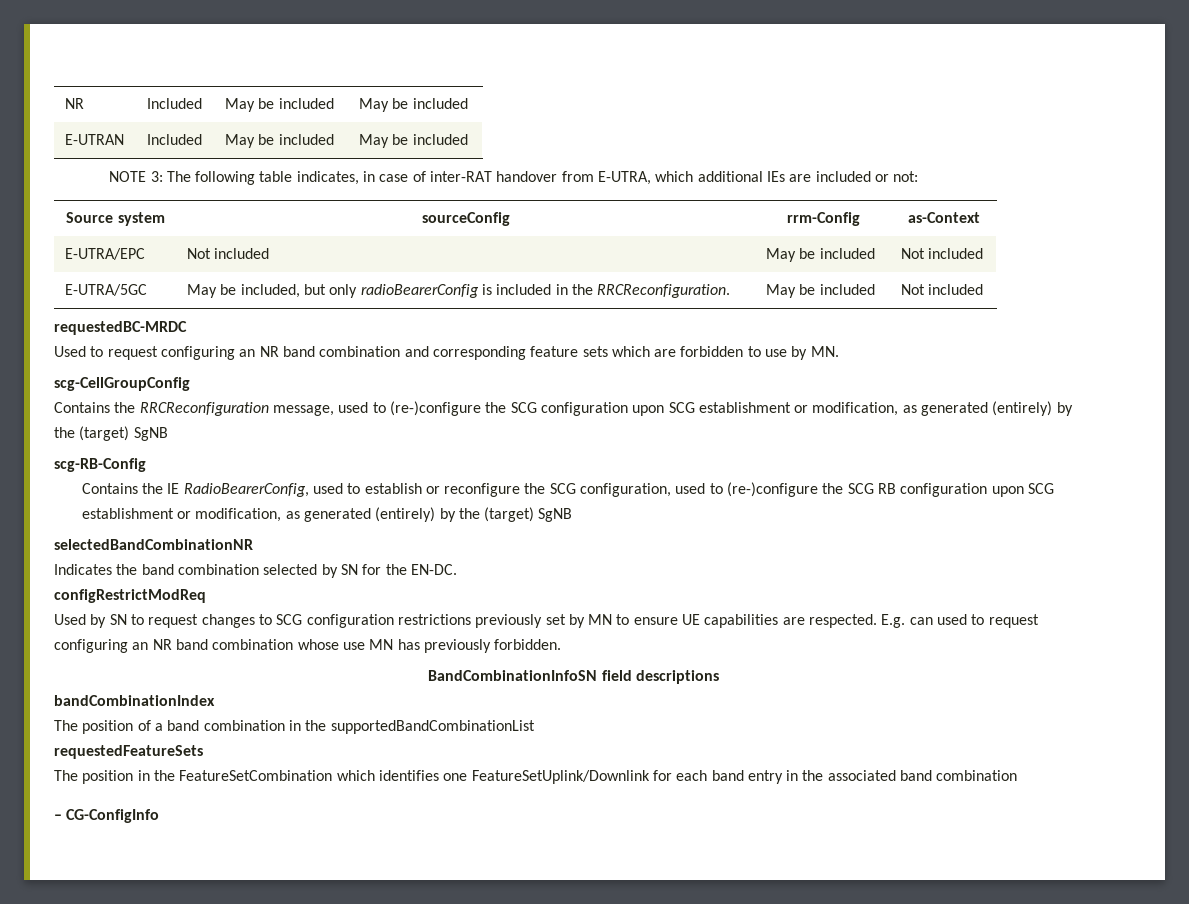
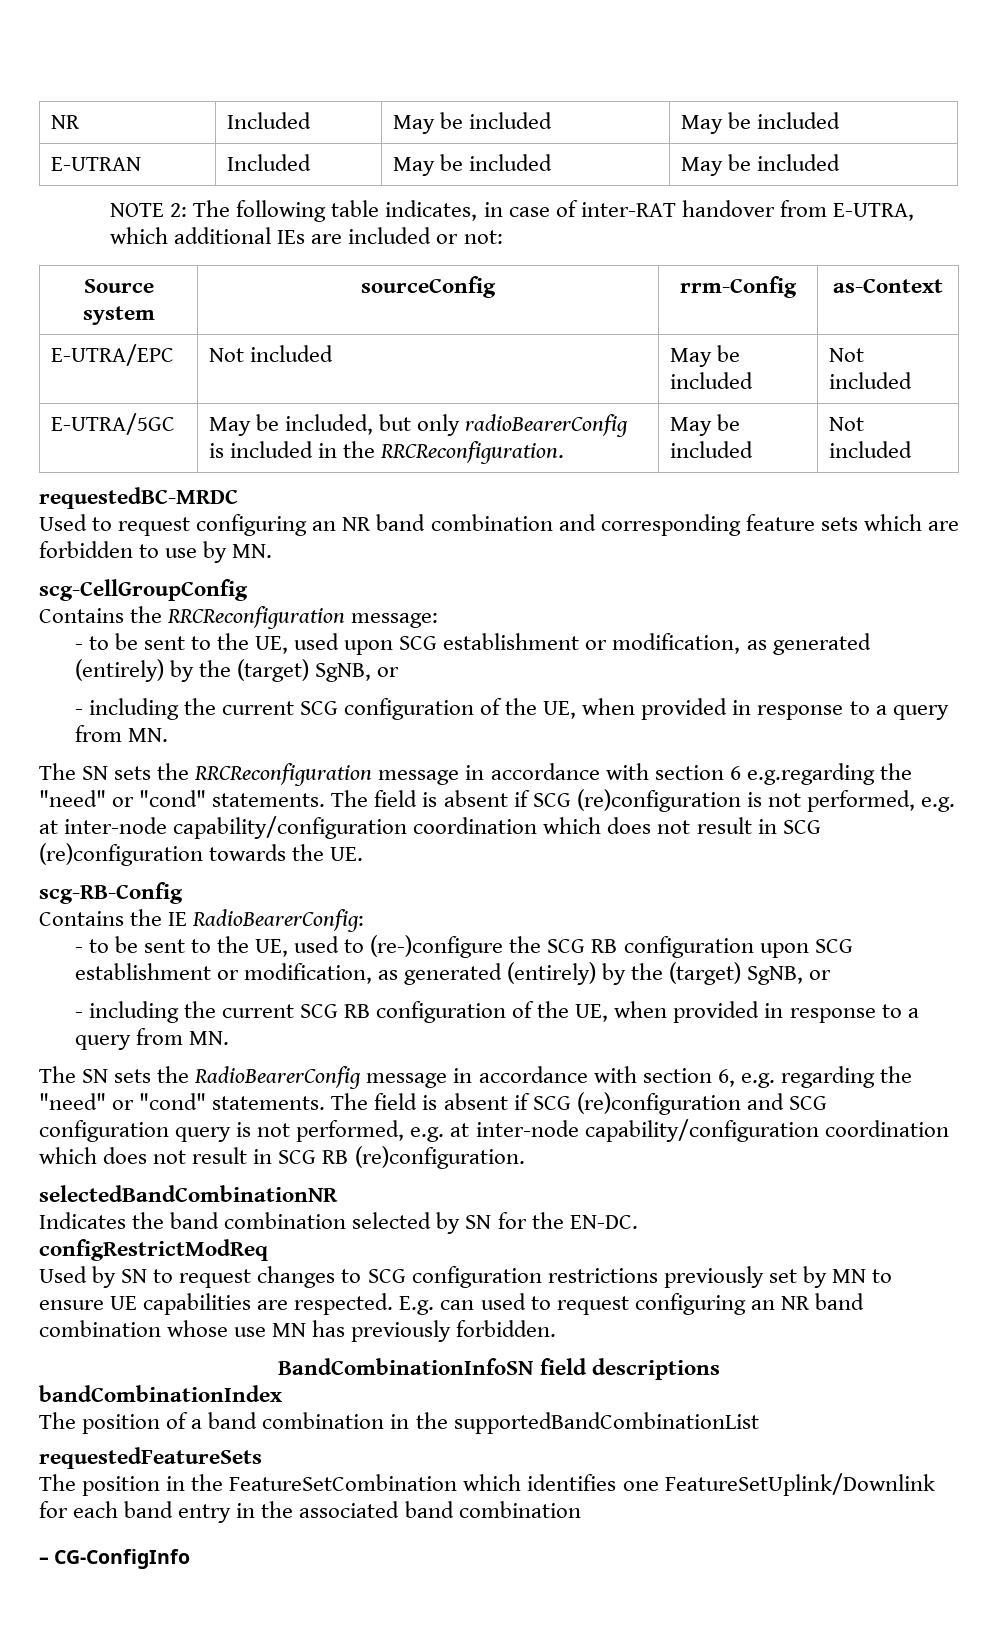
[150,171,163,182] 3: -> [170,203,188,217] 2:
[272,401,628,416] message, used to (re-)configure the SCG configuration -> [351,613,439,628] [74,633,340,654] message: // - to be sent to the UE, used
[133,427,168,441] [54,458,146,472] [81,483,672,497] SgNB // scg-RB-Config // Contains the IE RadioBearerConfig, used to establish or reconfigure the SCG configuration, -> [314,663,399,682] [74,698,949,720] [74,725,168,742] [39,763,912,786] [39,789,956,812] [39,816,821,839] [39,843,364,866] [39,882,183,904] [39,909,365,932] [74,936,289,957] SgNB, or // - including the current SCG configuration of the UE, when provided in response to a query from MN. // The SN sets the RRCReconfiguration message in accordance with section 6 e.g.regarding the "need" or "cond" statements. The field is absent if SCG (re)configuration is not performed, e.g. at inter-node capability/configuration coordination which does not result in SCG (re)configuration towards the UE. // scg-RB-Config // Contains the IE RadioBearerConfig: // - to be sent to the UE,
[538,508,573,522] SgNB -> [747,966,832,985] [74,1001,919,1023] [74,1028,229,1050] [39,1066,912,1089] [39,1092,827,1115] [39,1119,949,1142] [39,1146,525,1169] SgNB, or // - including the current SCG RB configuration of the UE, when provided in response to a query from MN. // The SN sets the RadioBearerConfig message in accordance with section 6, e.g. regarding the "need" or "cond" statements. The field is absent if SCG (re)configuration and SCG configuration query is not performed, e.g. at inter-node capability/configuration coordination which does not result in SCG RB (re)configuration.

